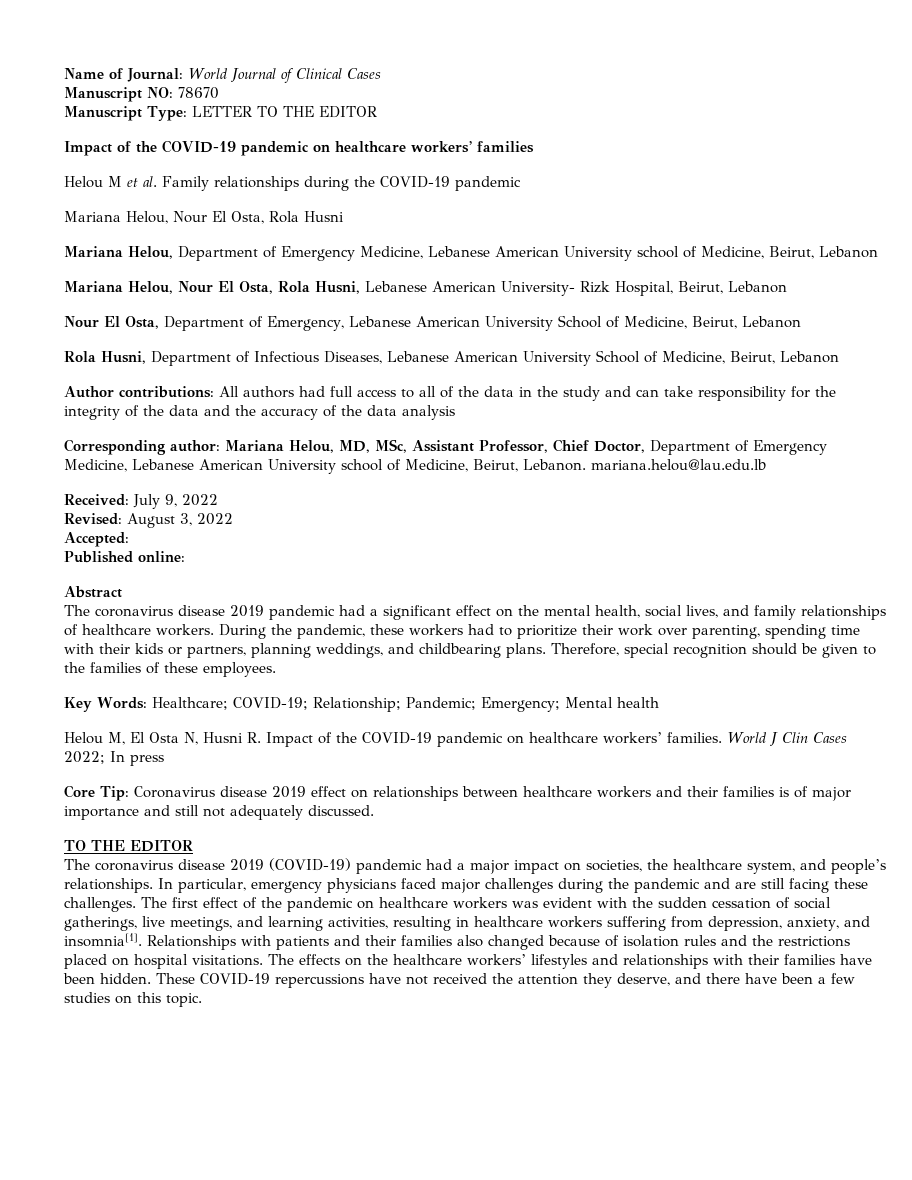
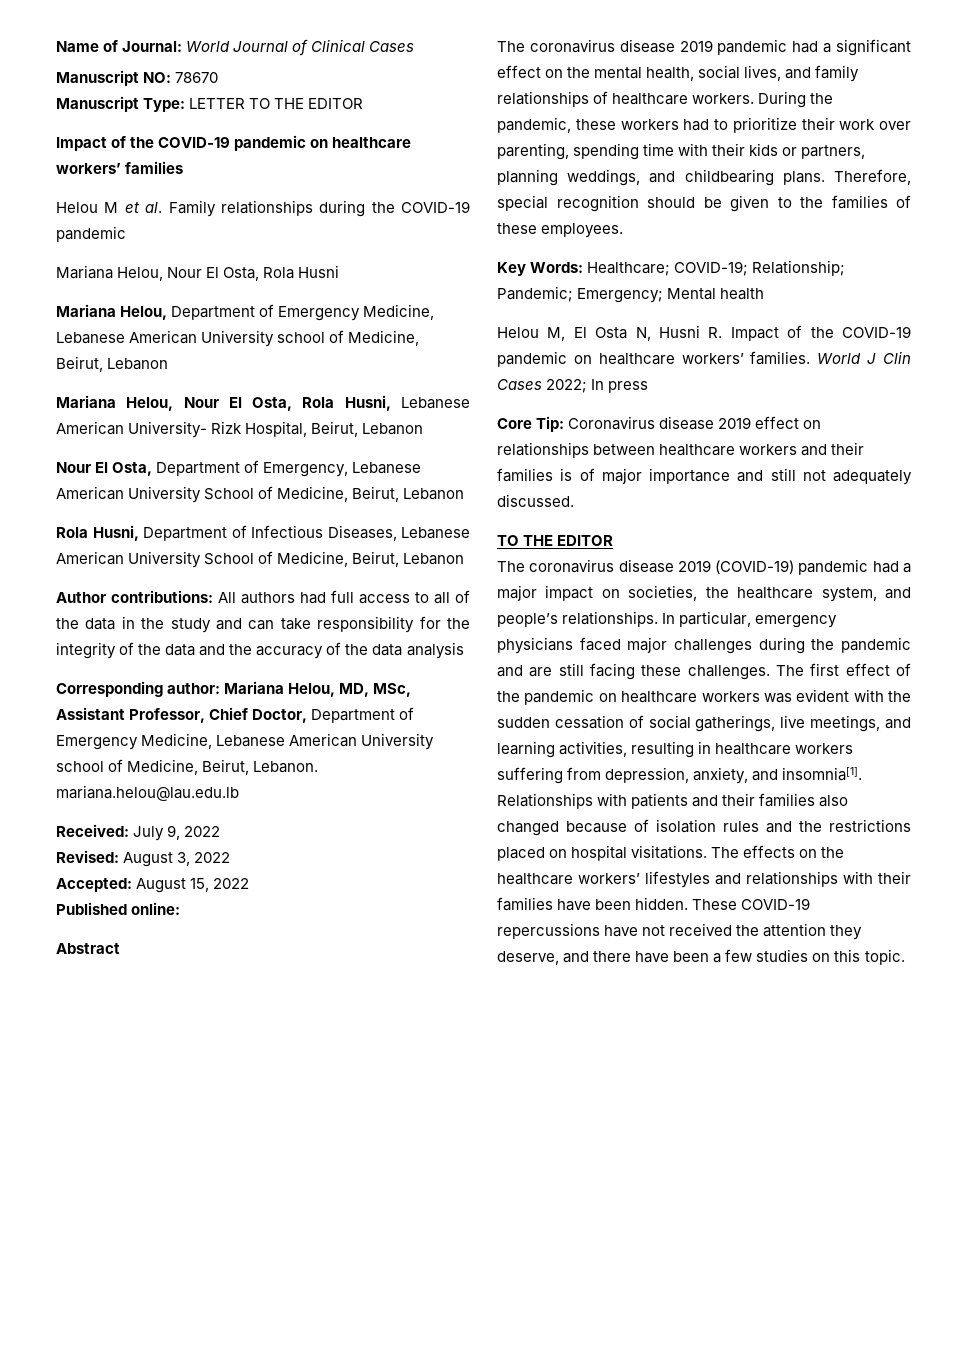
(129, 539) none -> [136,878,250,893] August 15, 2022

